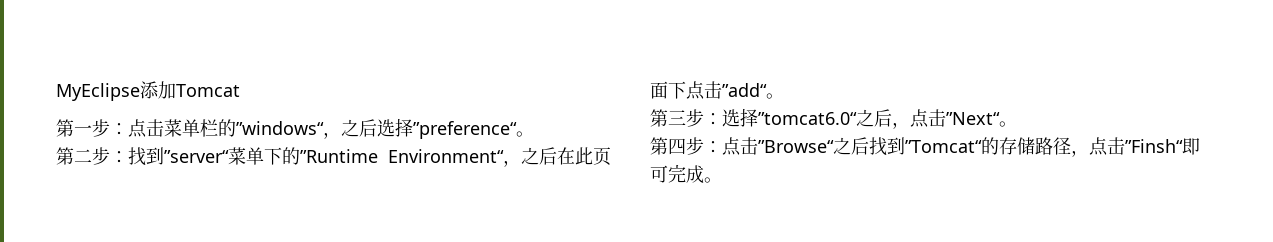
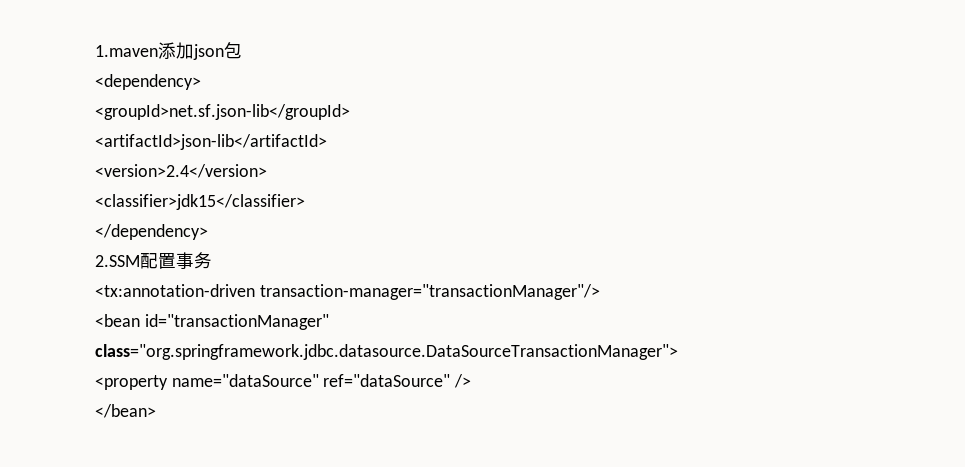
[56,81,240,101] [56,118,534,139] [56,147,611,167] [650,81,784,100] [650,108,1017,129] [650,137,1200,157] [650,164,722,183] MyEclipse添加Tomcat // 第一步：点击菜单栏的”windows“，之后选择”preference“。 // 第二步：找到”server“菜单下的”Runtime Environment“，之后在此页面下点击”add“。 // 第三步：选择”tomcat6.0“之后，点击”Next“。 // 第四步：点击”Browse“之后找到”Tomcat“的存储路径，点击”Finsh“即可完成。 -> [95,42,242,60] [95,74,201,90] [95,104,350,120] [95,134,327,150] [95,164,267,178] [95,194,305,210] [95,224,208,240] [95,252,212,269] [95,284,600,300] [95,314,329,330] [95,344,678,360] [95,374,472,390] [95,404,156,418] 1.maven添加json包 // <dependency> // <groupId>net.sf.json-lib</groupId> // <artifactId>json-lib</artifactId> // <version>2.4</version> // <classifier>jdk15</classifier> // </dependency> // 2.SSM配置事务 // <tx:annotation-driven transaction-manager="transactionManager"/> // <bean id="transactionManager" class="org.springframework.jdbc.datasource.DataSourceTransactionManager"> // <property name="dataSource" ref="dataSource" /> // </bean>

